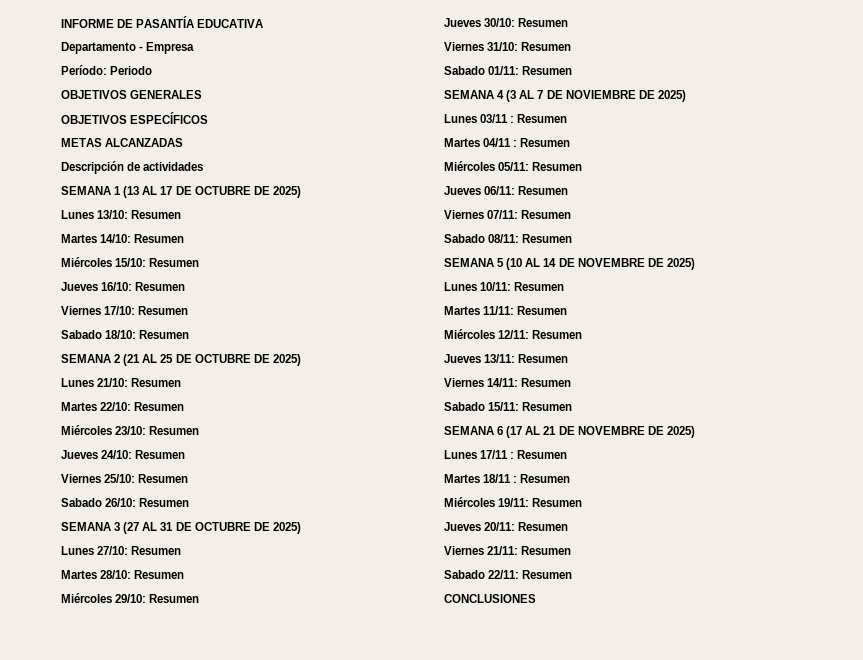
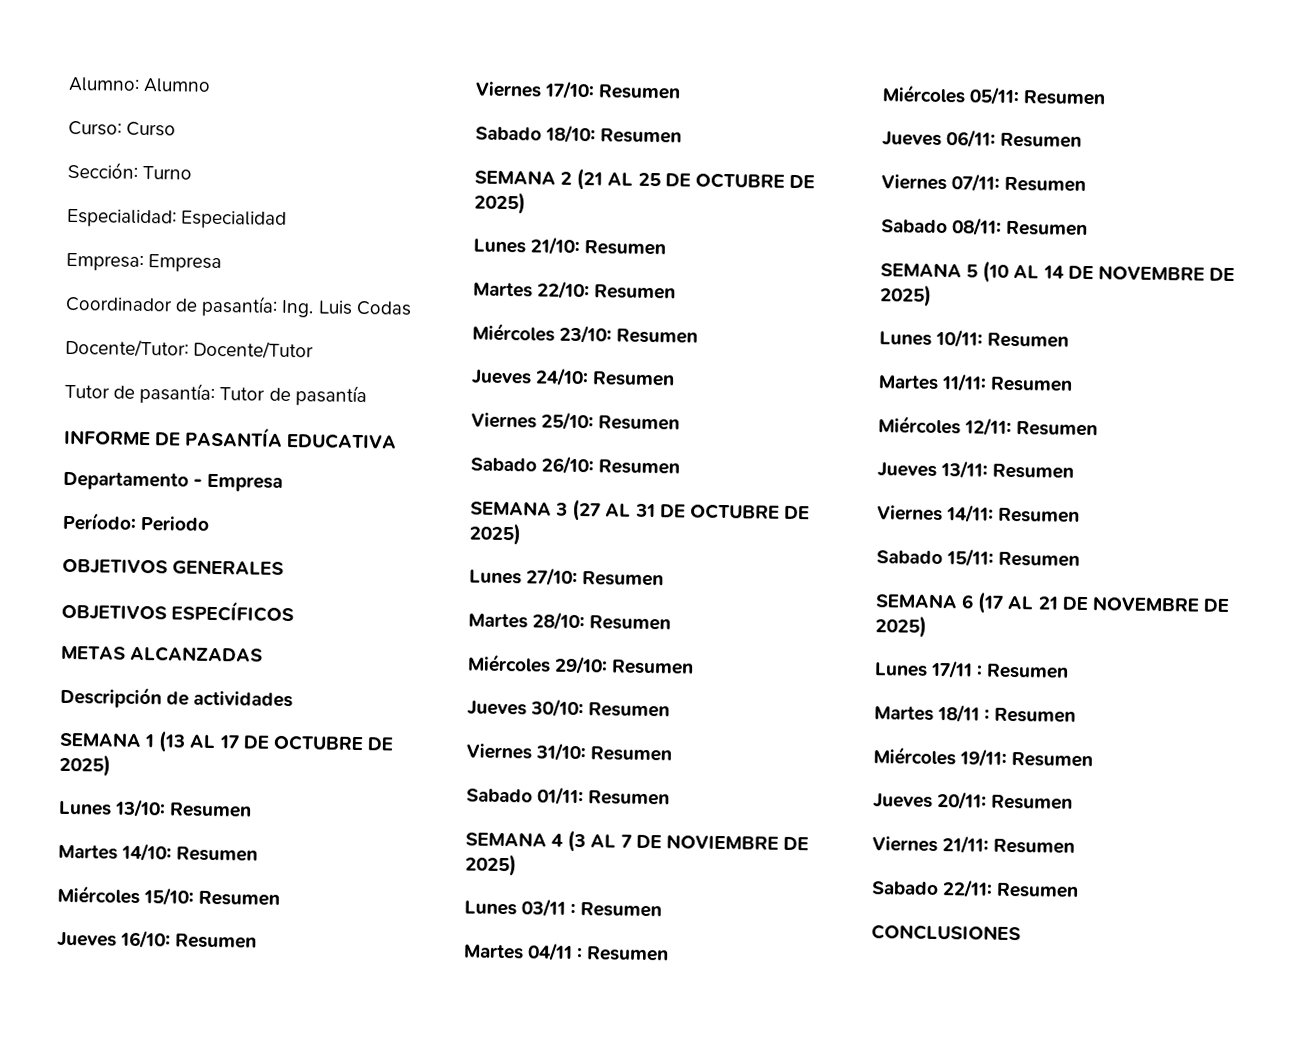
(61, 23) none -> [68,76,212,93] [68,120,177,137] [67,161,193,180] [67,208,288,229] [66,252,223,273] [65,295,412,318] [65,338,315,360] [64,382,367,407] Alumno: Alumno // Curso: Curso // Sección: Turno // Especialidad: Especialidad // Empresa: Empresa // Coordinador de pasantía: Ing. Luis Codas // Docente/Tutor: Docente/Tutor // Tutor de pasantía: Tutor de pasantía //

